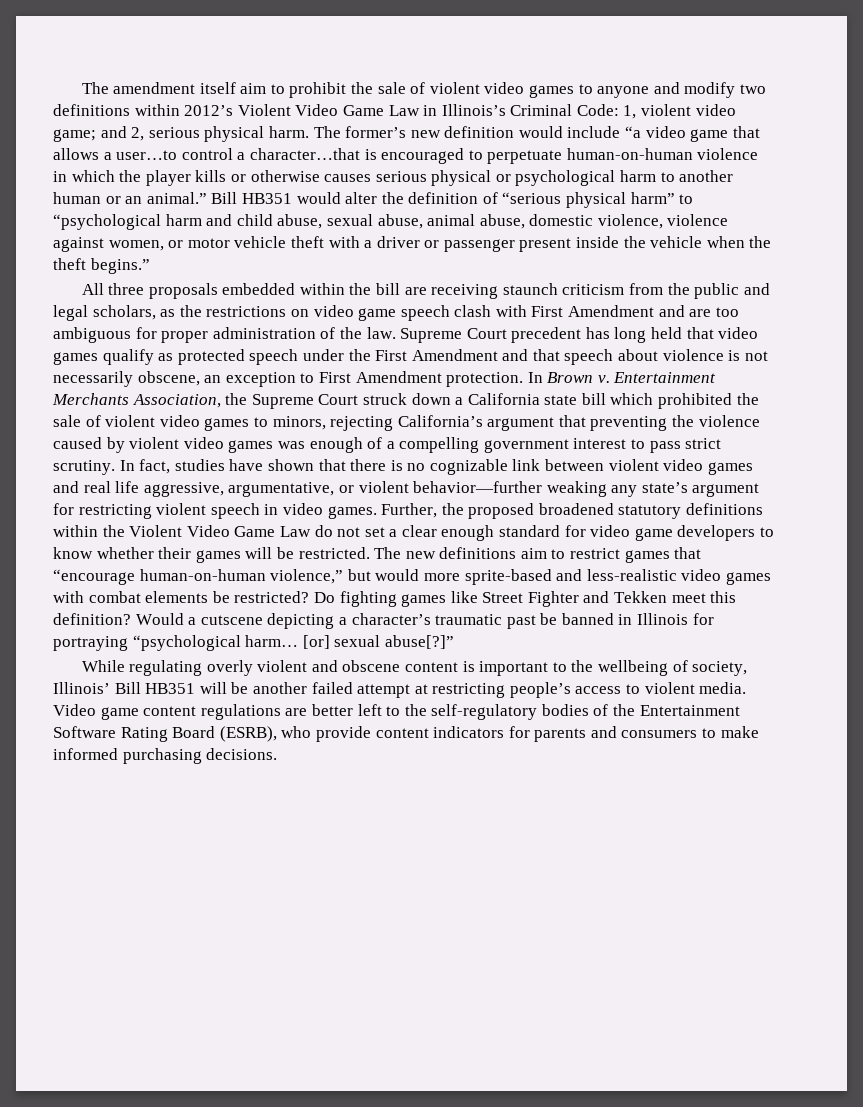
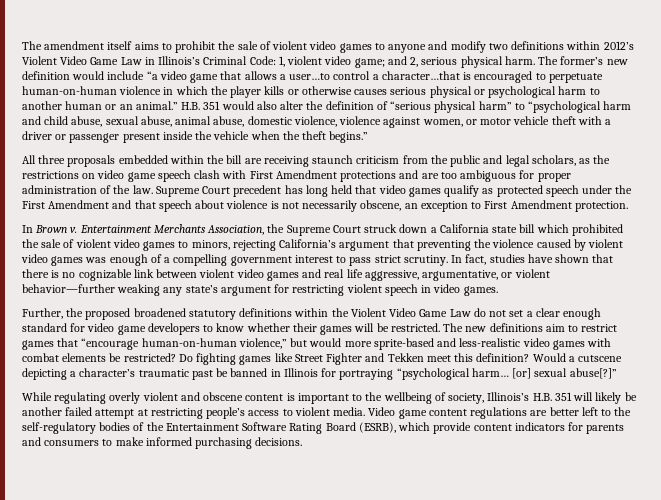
[240,83,267,94] aim -> [134,42,159,50] aims
[211,192,341,204] Bill HB351 would -> [181,101,277,110] H.B. 351 would also
(655, 311) none -> [340,171,397,182] protections
(524, 379) none -> (628, 206) //
(377, 512) none -> (498, 291) //
[53,682,227,694] Illinois’ Bill HB351 will -> [487,392,622,404] Illinois’s H.B. 351 will likely
[281,726,312,738] who -> [398,422,431,431] which

